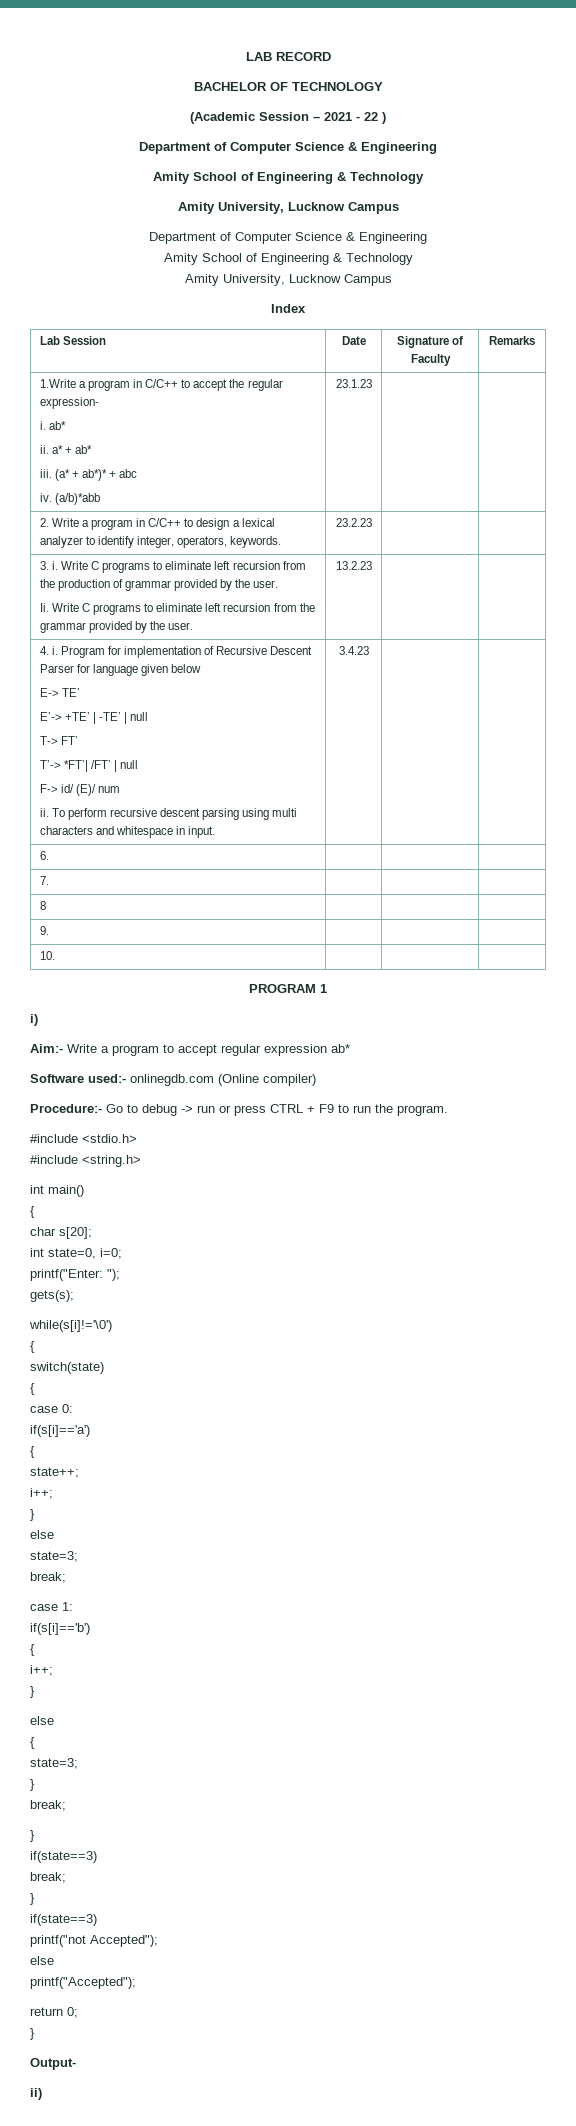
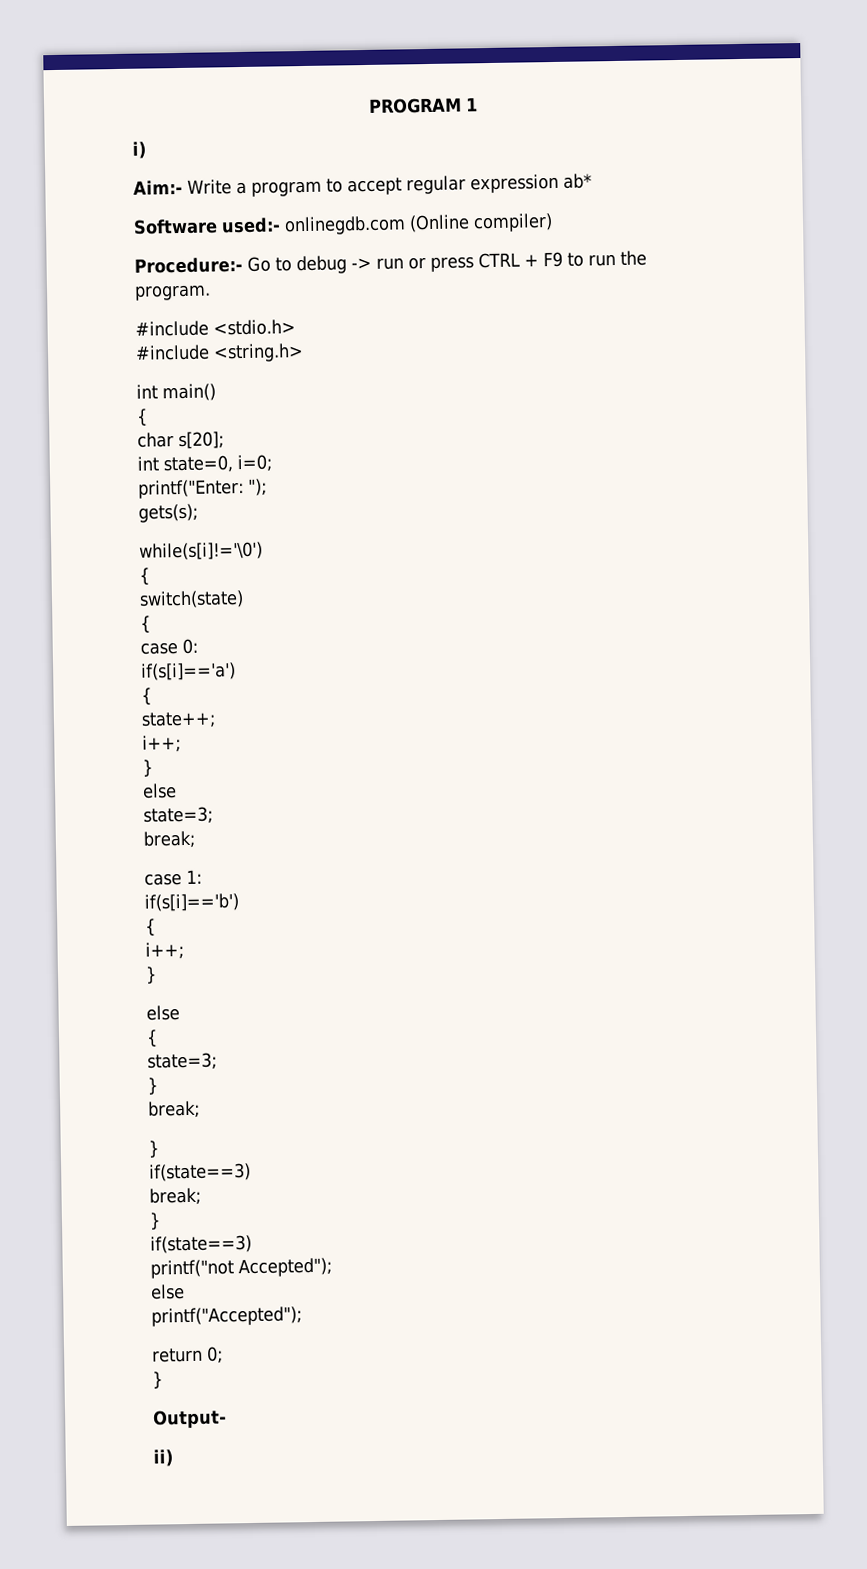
[245,52,331,61] [193,82,383,91] [190,112,386,124] [139,142,437,154] [153,172,424,184] [177,202,399,214] [149,232,427,244] [163,253,413,265] [184,274,392,286] [271,304,306,313] [39,336,106,345] [341,336,366,345] [396,336,464,348] [410,354,451,366] [489,336,535,345] [39,379,283,391] [39,397,99,409] [39,421,66,430] [39,445,93,454] [39,469,138,481] [39,493,100,505] [335,379,372,388] [39,518,275,530] [39,536,282,548] [335,518,372,527] [39,561,306,573] [39,579,279,591] [39,603,315,615] [39,621,194,633] [335,561,372,570] [39,646,313,658] [39,664,202,676] [39,688,80,697] [39,712,149,724] [39,736,78,745] [39,760,139,772] [39,784,121,796] [39,808,298,820] [39,826,216,838] [338,646,369,655] [39,851,49,860] [39,876,49,885] [39,901,46,910] [39,926,49,935] [39,951,55,960] LAB RECORD // BACHELOR OF TECHNOLOGY // (Academic Session – 2021 - 22 ) // Department of Computer Science & Engineering // Amity School of Engineering & Technology // Amity University, Lucknow Campus // Department of Computer Science & Engineering // Amity School of Engineering & Technology // Amity University, Lucknow Campus // Index // Lab Session | Date | Signature of Faculty | Remarks // 1.Write a program in C/C++ to accept the regular expression- // i. ab* // ii. a* + ab* // iii. (a* + ab*)* + abc // iv. (a/b)*abb | 23.1.23 | | // 2. Write a program in C/C++ to design a lexical analyzer to identify integer, operators, keywords. | 23.2.23 | | // 3. i. Write C programs to eliminate left recursion from the production of grammar provided by the user. // Ii. Write C programs to eliminate left recursion from the grammar provided by the user. | 13.2.23 | | // 4. i. Program for implementation of Recursive Descent Parser for language given below // E-> TE’ // E’-> +TE’ | -TE’ | null // T-> FT’ // T’-> *FT’| /FT’ | null // F-> id/ (E)/ num // ii. To perform recursive descent parsing using multi characters and whitespace in input. | 3.4.23 | | // 6. | | | // 7. | | | // 8 | | | // 9. | | | // 10. | | | // -> (367, 105) none

